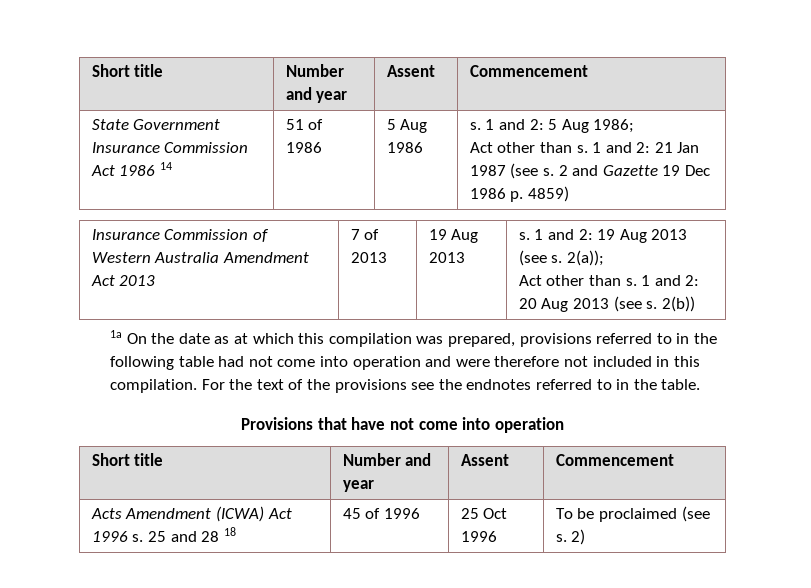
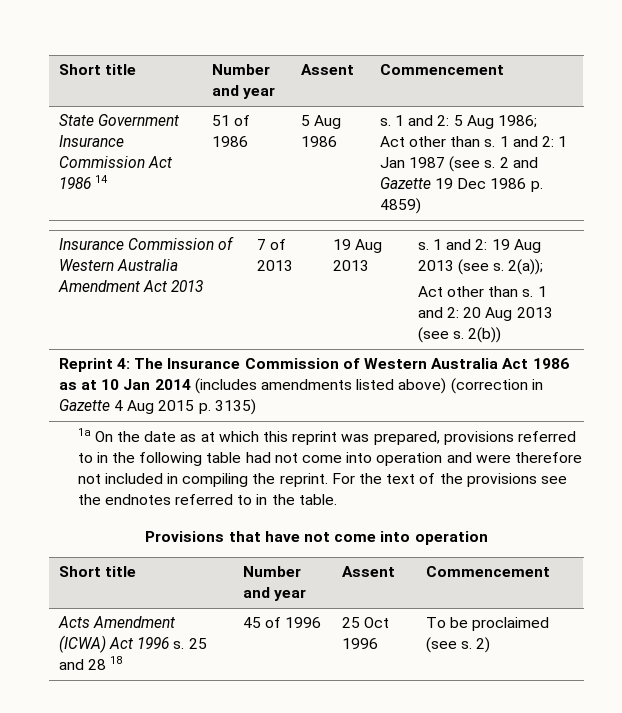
[654,142,673,153] 21 -> [558,136,568,147] 1
(695, 304) none -> [58,358,569,372] [58,378,543,394] [58,399,256,415] // Reprint 4: The Insurance Commission of Western Australia Act 1986 as at 10 Jan 2014 (includes amendments listed above) (correction in Gazette 4 Aug 2015 p. 3135)
[328,333,412,347] compilation -> [292,431,338,445] reprint
[673,356,700,367] [110,379,198,393] this compilation. -> [182,473,328,487] compiling the reprint.

